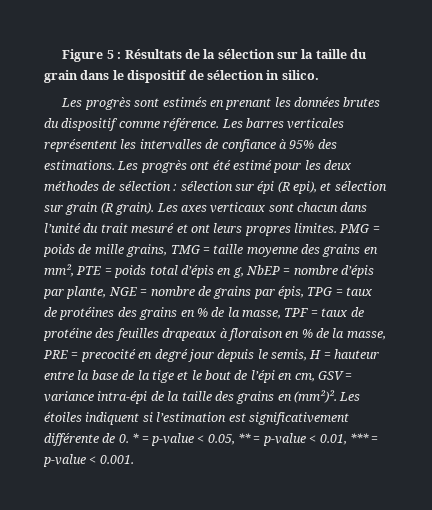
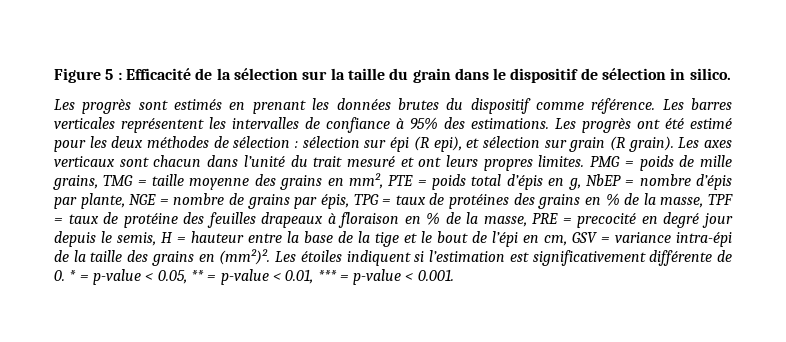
[124,49,182,59] Résultats -> [125,68,191,80] Efficacité

